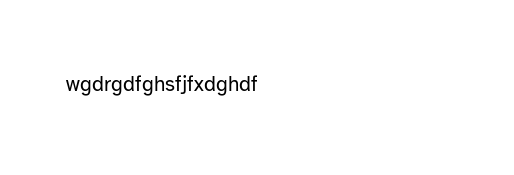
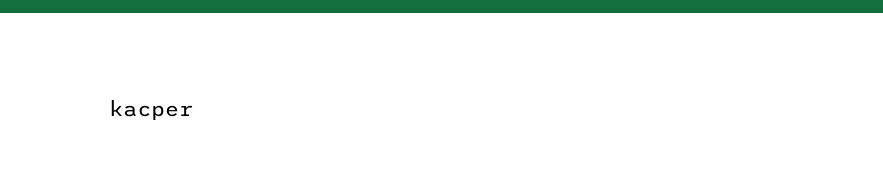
[66,75,258,96] wgdrgdfghsfjfxdghdf -> [109,100,193,120] kacper

